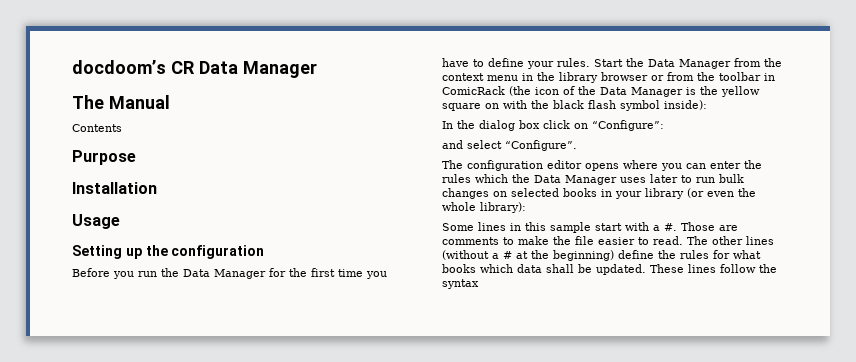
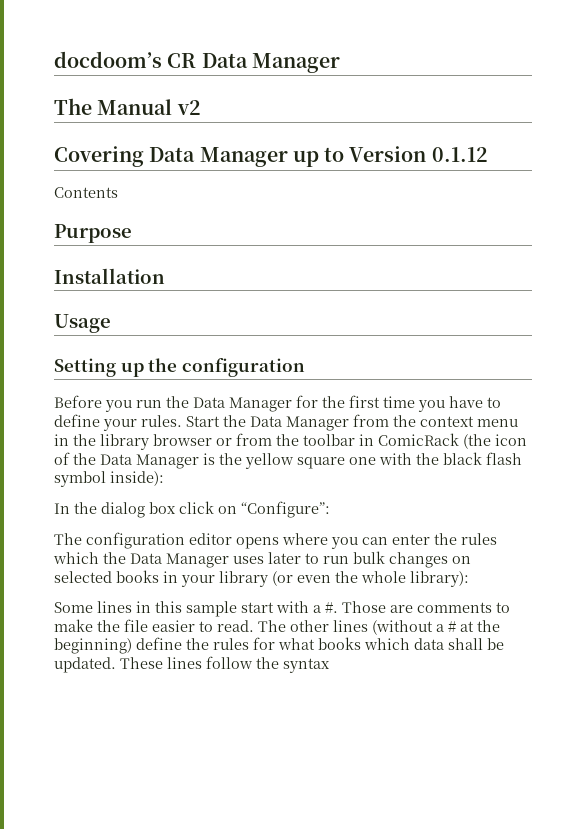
(170, 102) none -> [176,100,201,115] [54,146,488,167] v2 // Covering Data Manager up to Version 0.1.12
[485,103,499,109] on -> [349,457,376,465] one
[442,140,577,151] // and select “Configure”. -> (330, 509) none

